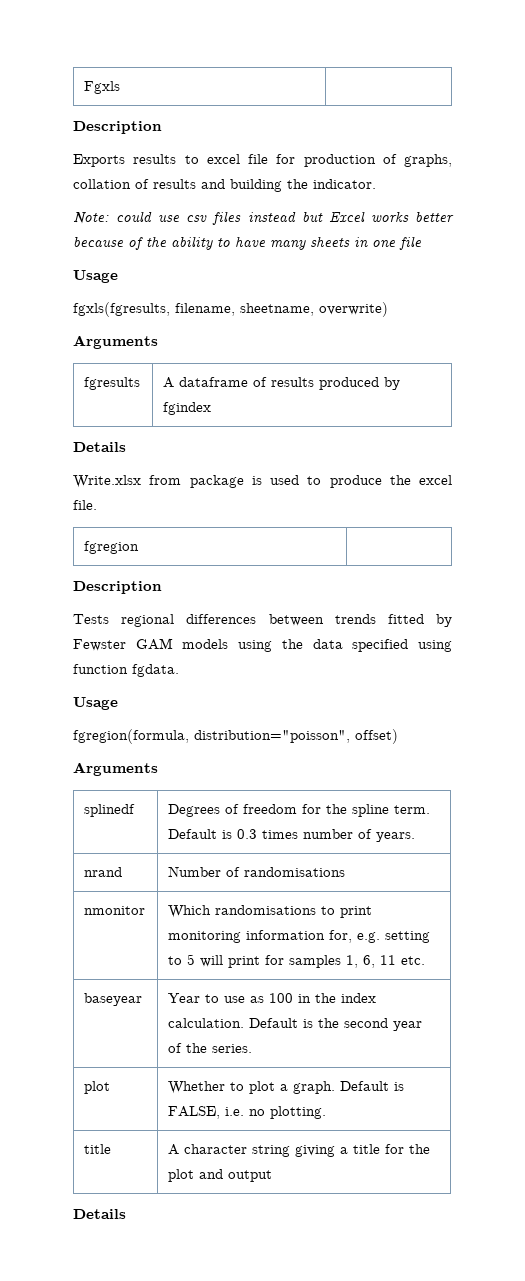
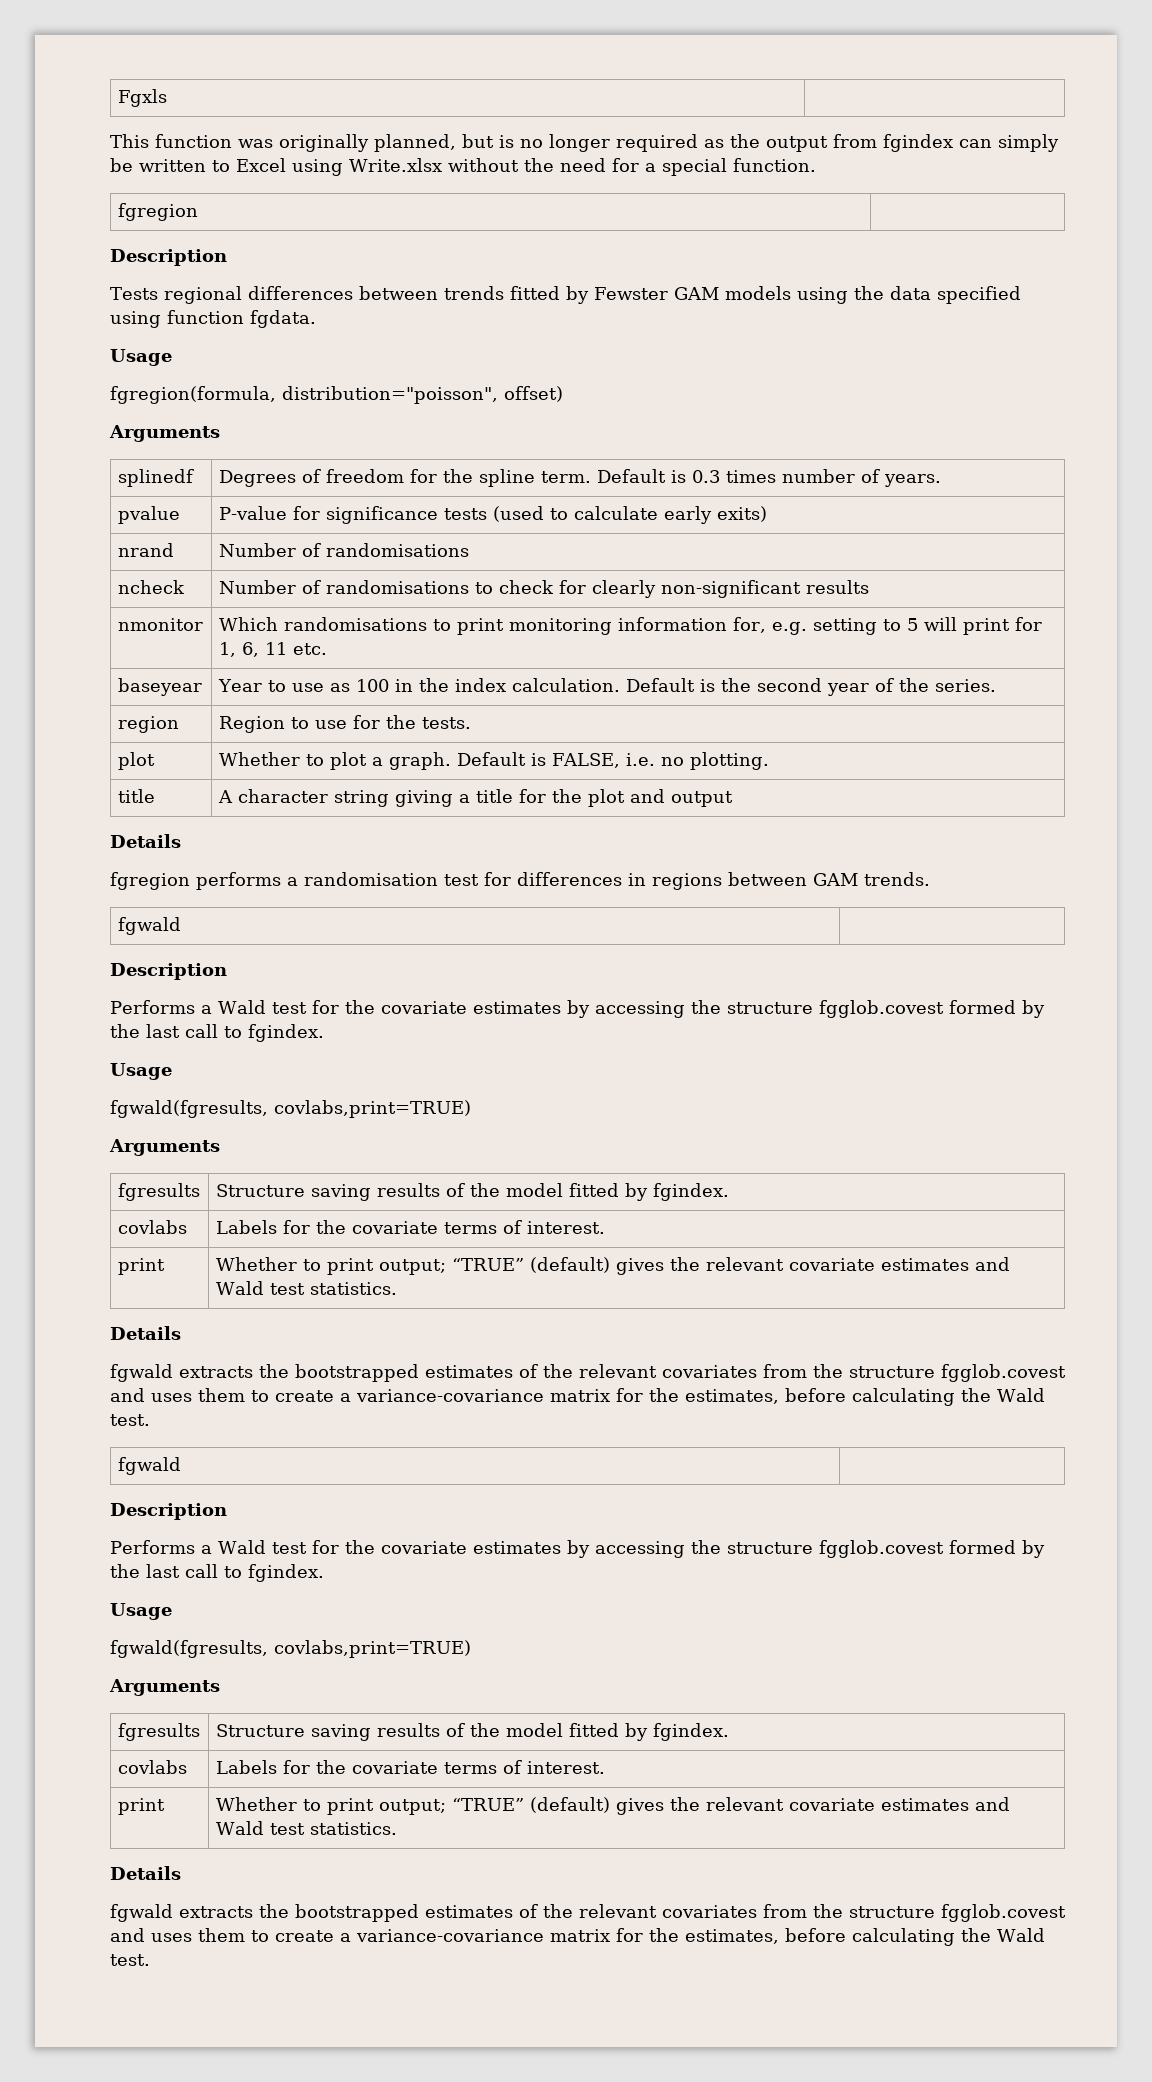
[73,121,162,134] [73,154,452,167] [73,179,376,192] [73,211,454,225] [73,236,422,250] [73,270,118,283] [73,302,388,317] [73,335,158,349] [84,377,141,390] [163,377,401,390] [163,402,212,415] [73,442,126,452] [73,475,452,488] [73,500,97,510] Description // Exports results to excel file for production of graphs, collation of results and building the indicator. // Note: could use csv files instead but Excel works better because of the ability to have many sheets in one file // Usage // fgxls(fgresults, filename, sheetname, overwrite) // Arguments // fgresults | A dataframe of results produced by fgindex // Details // Write.xlsx from package is used to produce the excel file. -> [110,134,1059,152] [110,158,816,176] This function was originally planned, but is no longer required as the output from fgindex can simply be written to Excel using Write.xlsx without the need for a special function.
[84,867,123,877] [168,866,346,877] nrand | Number of randomisations -> [117,506,180,524] [218,506,767,524] [117,543,174,557] [218,543,469,557] [117,580,185,594] [218,580,869,598] pvalue | P-value for significance tests (used to calculate early exits) // nrand | Number of randomisations // ncheck | Number of randomisations to check for clearly non-significant results
[289,955,342,968] samples -> (1042, 624) none
(253, 1048) none -> [117,716,179,733] [218,715,471,733] // region | Region to use for the tests.
(126, 1214) none -> [110,872,930,890] [117,917,181,935] [110,963,227,980] [110,1000,1045,1018] [110,1024,324,1042] [110,1063,172,1080] [110,1100,471,1118] [109,1139,220,1156] [117,1183,200,1201] [215,1183,729,1201] [117,1220,187,1234] [215,1220,605,1234] [117,1258,165,1275] [215,1257,1010,1275] [215,1281,397,1295] [110,1326,181,1340] [110,1364,1066,1382] [110,1388,1045,1406] [110,1414,150,1426] [117,1457,181,1475] [110,1503,227,1520] [110,1540,1045,1558] [110,1564,324,1582] [110,1603,172,1620] [110,1640,471,1658] [109,1679,220,1696] [117,1723,200,1741] [215,1723,729,1741] [117,1760,187,1774] [215,1760,605,1774] [117,1798,165,1815] [215,1797,1010,1815] [215,1821,397,1835] [110,1866,181,1880] [110,1904,1066,1922] [110,1928,1045,1946] [110,1954,150,1966] // fgregion performs a randomisation test for differences in regions between GAM trends. // fgwald | // Description // Performs a Wald test for the covariate estimates by accessing the structure fgglob.covest formed by the last call to fgindex. // Usage // fgwald(fgresults, covlabs,print=TRUE) // Arguments // fgresults | Structure saving results of the model fitted by fgindex. // covlabs | Labels for the covariate terms of interest. // print | Whether to print output; “TRUE” (default) gives the relevant covariate estimates and Wald test statistics. // Details // fgwald extracts the bootstrapped estimates of the relevant covariates from the structure fgglob.covest and uses them to create a variance-covariance matrix for the estimates, before calculating the Wald test. // fgwald | // Description // Performs a Wald test for the covariate estimates by accessing the structure fgglob.covest formed by the last call to fgindex. // Usage // fgwald(fgresults, covlabs,print=TRUE) // Arguments // fgresults | Structure saving results of the model fitted by fgindex. // covlabs | Labels for the covariate terms of interest. // print | Whether to print output; “TRUE” (default) gives the relevant covariate estimates and Wald test statistics. // Details // fgwald extracts the bootstrapped estimates of the relevant covariates from the structure fgglob.covest and uses them to create a variance-covariance matrix for the estimates, before calculating the Wald test.

